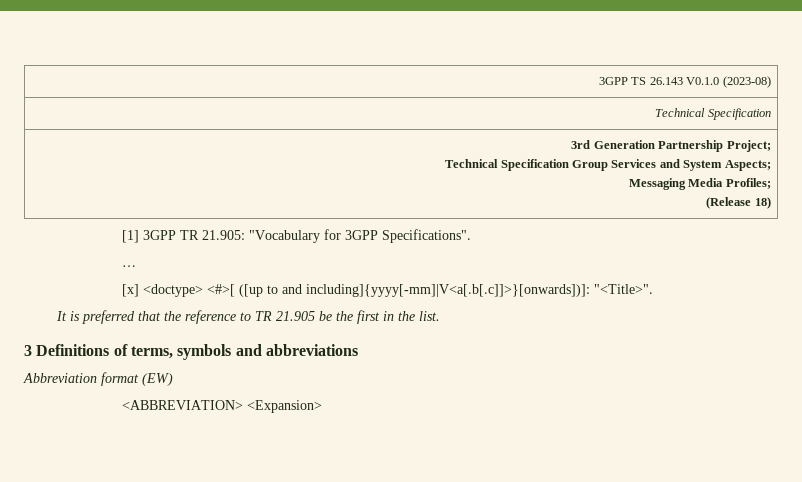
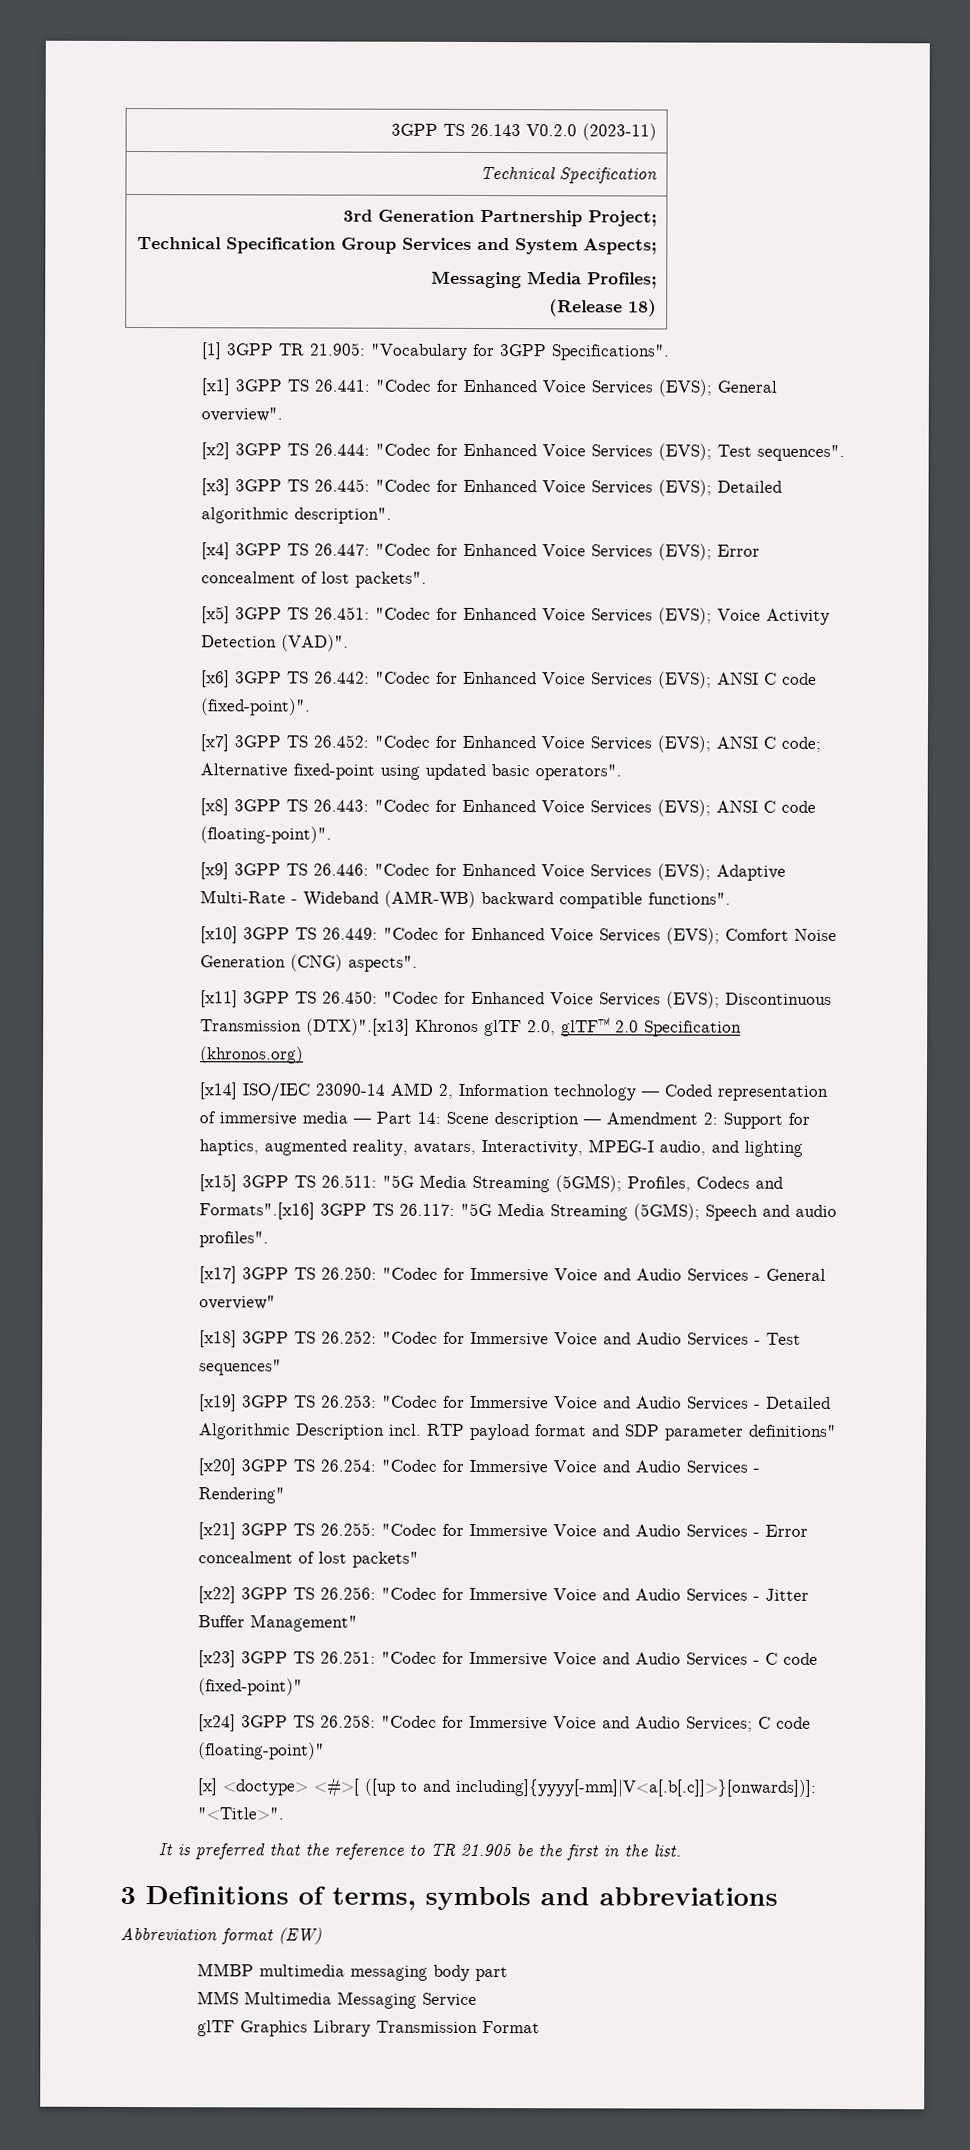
[686,76,771,88] V0.1.0 (2023-08) -> [525,123,657,141] V0.2.0 (2023-11)
[121,265,136,267] … -> [201,378,778,397] [201,407,284,422] [201,442,846,462] [201,478,783,497] [201,507,393,524] [201,542,761,561] [201,571,428,588] [201,606,831,625] [201,634,350,652] [201,670,818,689] [201,698,312,716] [200,734,822,753] [200,763,623,781] [200,798,817,817] [200,826,333,844] [200,862,787,881] [200,890,732,909] [200,926,838,945] [200,954,419,972] [200,990,833,1009] [200,1017,743,1037] [200,1046,305,1064] [199,1082,829,1102] [199,1111,811,1129] [199,1139,804,1157] [199,1174,784,1193] [199,1202,838,1221] [199,1231,270,1248] [199,1266,827,1284] [199,1295,277,1310] [199,1330,802,1348] [199,1359,283,1376] [199,1394,832,1412] [198,1423,838,1441] [198,1458,761,1476] [198,1487,286,1504] [198,1522,809,1540] [198,1551,420,1568] [198,1586,810,1604] [198,1614,359,1632] [198,1650,819,1668] [198,1678,304,1696] [198,1714,812,1732] [198,1742,326,1760] [x1] 3GPP TS 26.441: "Codec for Enhanced Voice Services (EVS); General overview". // [x2] 3GPP TS 26.444: "Codec for Enhanced Voice Services (EVS); Test sequences". // [x3] 3GPP TS 26.445: "Codec for Enhanced Voice Services (EVS); Detailed algorithmic description". // [x4] 3GPP TS 26.447: "Codec for Enhanced Voice Services (EVS); Error concealment of lost packets". // [x5] 3GPP TS 26.451: "Codec for Enhanced Voice Services (EVS); Voice Activity Detection (VAD)". // [x6] 3GPP TS 26.442: "Codec for Enhanced Voice Services (EVS); ANSI C code (fixed-point)". // [x7] 3GPP TS 26.452: "Codec for Enhanced Voice Services (EVS); ANSI C code; Alternative fixed-point using updated basic operators". // [x8] 3GPP TS 26.443: "Codec for Enhanced Voice Services (EVS); ANSI C code (floating-point)". // [x9] 3GPP TS 26.446: "Codec for Enhanced Voice Services (EVS); Adaptive Multi-Rate - Wideband (AMR-WB) backward compatible functions". // [x10] 3GPP TS 26.449: "Codec for Enhanced Voice Services (EVS); Comfort Noise Generation (CNG) aspects". // [x11] 3GPP TS 26.450: "Codec for Enhanced Voice Services (EVS); Discontinuous Transmission (DTX)".[x13] Khronos glTF 2.0, glTF™ 2.0 Specification (khronos.org) // [x14] ISO/IEC 23090-14 AMD 2, Information technology — Coded representation of immersive media — Part 14: Scene description — Amendment 2: Support for haptics, augmented reality, avatars, Interactivity, MPEG-I audio, and lighting // [x15] 3GPP TS 26.511: "5G Media Streaming (5GMS); Profiles, Codecs and Formats".[x16] 3GPP TS 26.117: "5G Media Streaming (5GMS); Speech and audio profiles". // [x17] 3GPP TS 26.250: "Codec for Immersive Voice and Audio Services - General overview" // [x18] 3GPP TS 26.252: "Codec for Immersive Voice and Audio Services - Test sequences" // [x19] 3GPP TS 26.253: "Codec for Immersive Voice and Audio Services - Detailed Algorithmic Description incl. RTP payload format and SDP parameter definitions" // [x20] 3GPP TS 26.254: "Codec for Immersive Voice and Audio Services - Rendering" // [x21] 3GPP TS 26.255: "Codec for Immersive Voice and Audio Services - Error concealment of lost packets" // [x22] 3GPP TS 26.256: "Codec for Immersive Voice and Audio Services - Jitter Buffer Management" // [x23] 3GPP TS 26.251: "Codec for Immersive Voice and Audio Services - C code (fixed-point)" // [x24] 3GPP TS 26.258: "Codec for Immersive Voice and Audio Services; C code (floating-point)"
[121,400,322,413] <ABBREVIATION> <Expansion> -> [197,1963,509,1982] [197,1991,478,2009] [197,2020,541,2037] MMBP multimedia messaging body part // MMS Multimedia Messaging Service // glTF Graphics Library Transmission Format

